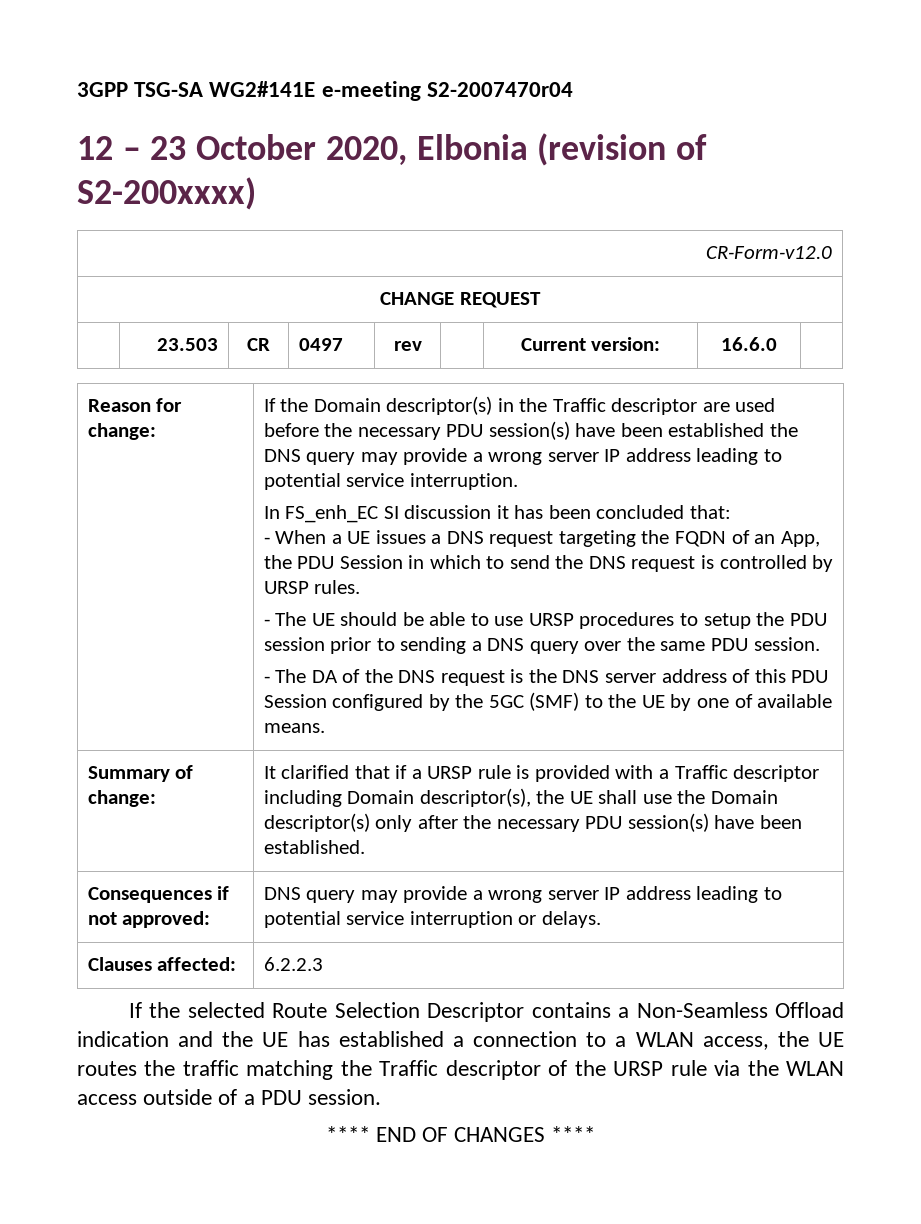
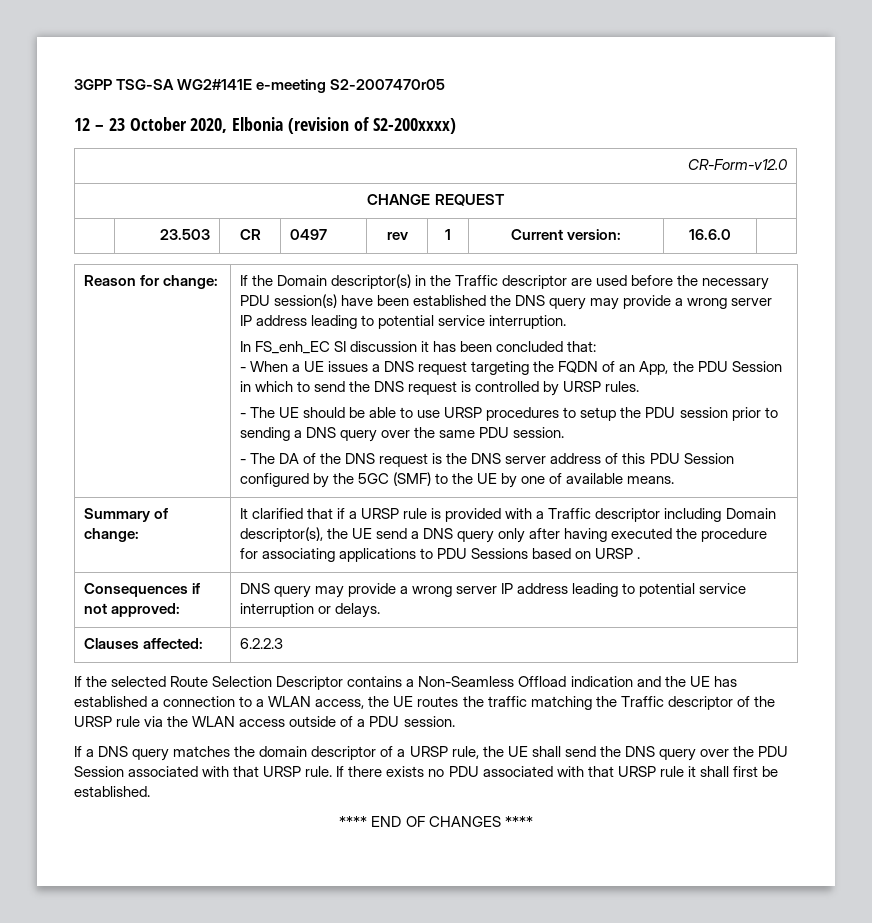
[426,82,573,97] S2-2007470r04 -> [330,79,446,90] S2-2007470r05
(422, 346) none -> [445,229,451,240] 1
[598,790,778,804] [263,813,802,832] [263,840,365,854] shall use the Domain descriptor(s) only after the necessary PDU session(s) have been established. -> [375,528,768,543] [239,548,641,562] send a DNS query only after having executed the procedure for associating applications to PDU Sessions based on URSP .
(382, 1097) none -> [74,746,789,761] [74,766,778,777] [74,786,150,797] // If a DNS query matches the domain descriptor of a URSP rule, the UE shall send the DNS query over the PDU Session associated with that URSP rule. If there exists no PDU associated with that URSP rule it shall first be established.

